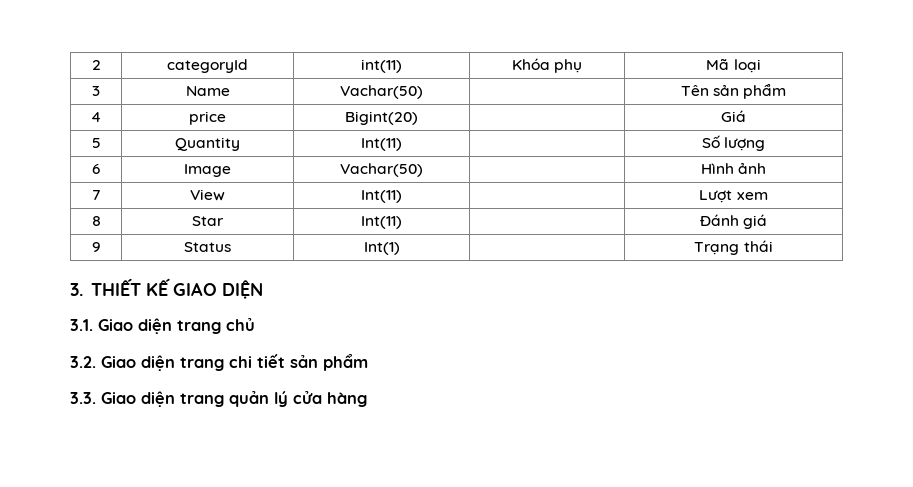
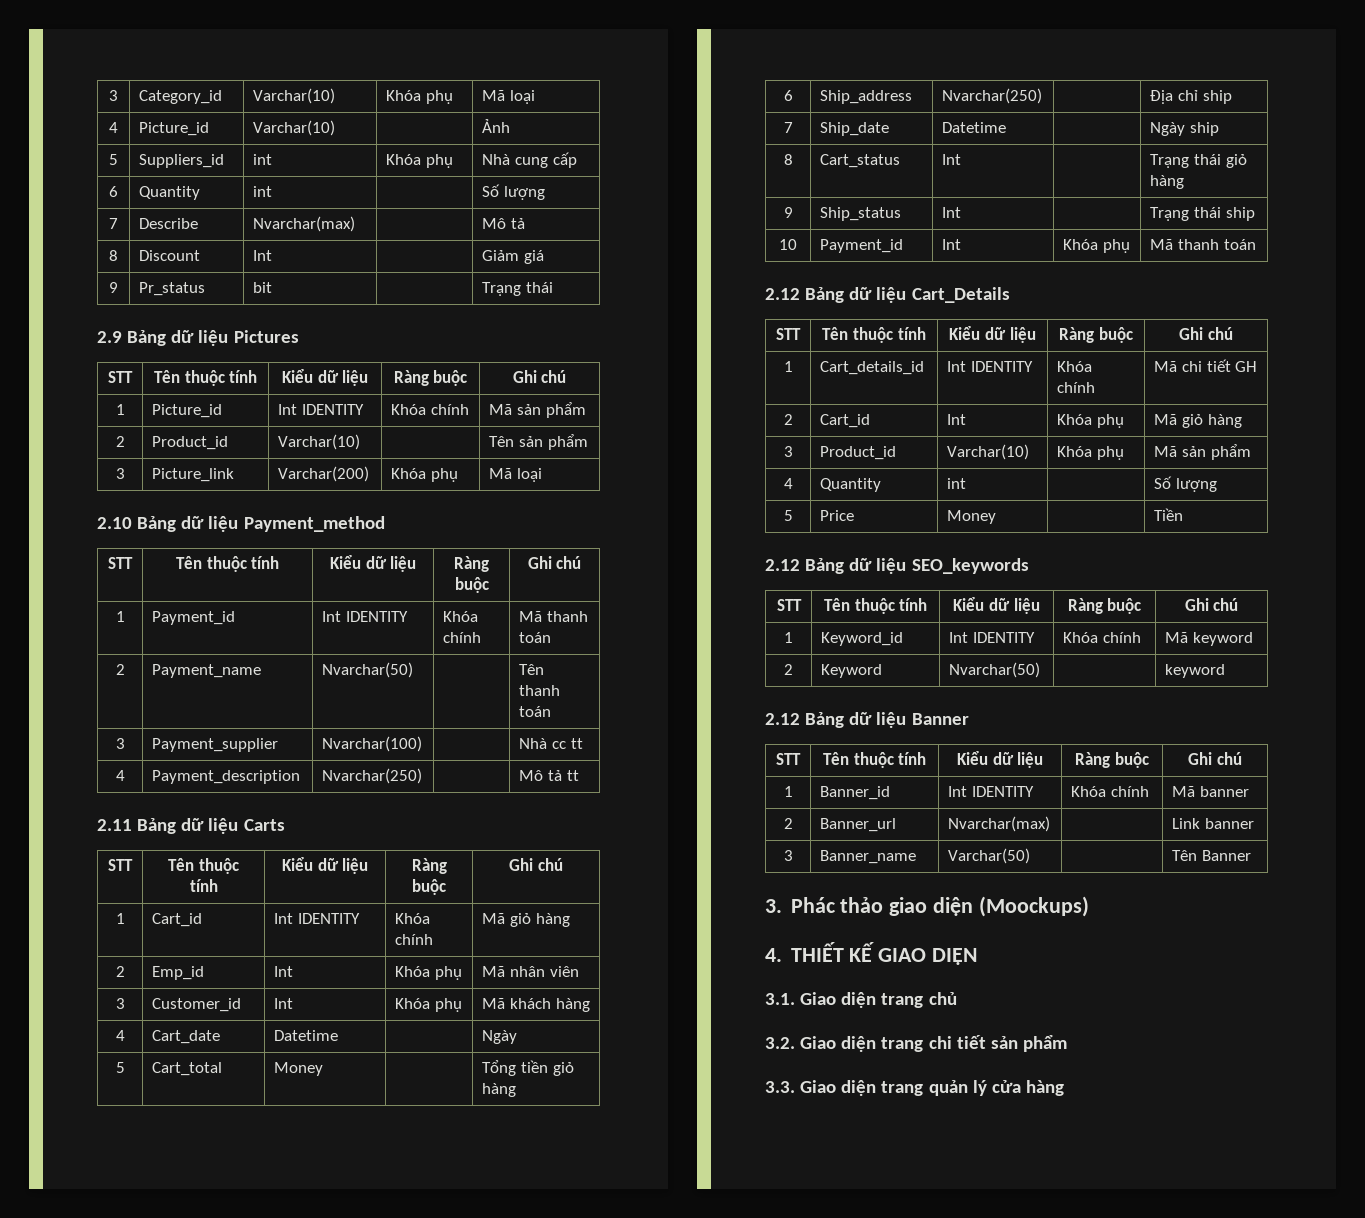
[91,60,101,70] [167,59,248,73] [361,59,402,73] [511,58,583,73] [706,58,761,73] [92,86,100,96] [185,86,230,96] [340,85,423,99] [680,83,787,99] [91,112,101,122] [189,111,226,125] [345,111,418,125] [721,110,746,122] [91,138,101,148] [175,137,240,151] [361,138,402,151] [701,135,766,151] [92,164,100,174] [184,164,231,177] [340,163,423,177] [700,162,767,174] [91,190,101,200] [190,189,225,201] [361,190,402,203] [699,190,768,203] [91,216,101,226] [192,216,224,226] [361,216,402,229] [699,214,768,229] [91,242,101,252] [184,242,231,252] [363,242,400,255] [694,240,773,255] [70,283,83,296] 2 | categoryId | int(11) | Khóa phụ | Mã loại // 3 | Name | Vachar(50) | | Tên sản phẩm // 4 | price | Bigint(20) | | Giá // 5 | Quantity | Int(11) | | Số lượng // 6 | Image | Vachar(50) | | Hình ảnh // 7 | View | Int(11) | | Lượt xem // 8 | Star | Int(11) | | Đánh giá // 9 | Status | Int(1) | | Trạng thái // 3. -> [109,90,118,101] [139,90,223,104] [253,88,336,104] [386,90,453,104] [482,90,535,104] [109,122,118,133] [139,122,210,136] [253,120,336,136] [482,119,511,133] [109,154,118,165] [139,154,225,168] [253,154,273,165] [386,154,453,168] [482,152,577,168] [109,186,118,197] [139,186,201,200] [253,186,273,197] [482,184,545,200] [109,218,118,229] [139,218,199,229] [253,216,356,232] [482,218,525,229] [109,250,118,261] [139,250,201,261] [253,250,273,261] [482,250,544,264] [109,282,118,293] [139,282,206,296] [253,282,273,293] [482,282,553,296] [97,330,299,346] [108,371,133,383] [153,370,258,386] [281,369,369,386] [393,370,468,386] [512,370,567,383] [115,404,125,415] [152,404,223,418] [278,404,364,415] [391,404,469,415] [489,402,586,418] [115,436,125,447] [152,436,229,450] [278,434,361,450] [489,434,588,450] [115,468,125,479] [152,468,235,482] [278,466,370,482] [391,468,458,482] [489,468,542,482] [97,516,385,532] [108,557,133,569] [175,556,280,572] [329,555,417,572] [454,556,489,572] [454,577,489,593] [527,556,582,569] [115,611,125,622] [152,611,236,625] [322,611,408,622] [443,611,479,622] [443,632,482,643] [519,611,588,622] [519,632,552,643] [115,664,125,675] [152,664,262,678] [322,662,414,678] [519,664,545,675] [519,685,561,696] [519,706,552,717] [115,738,125,749] [152,738,279,752] [322,736,423,752] [519,738,583,749] [115,770,125,781] [152,770,301,784] [322,768,423,784] [519,770,579,781] [97,818,285,834] [108,859,133,871] [168,858,239,874] [189,879,218,892] [281,857,369,874] [411,858,447,874] [412,879,446,895] [509,858,563,871] [115,913,125,924] [152,913,203,927] [274,913,360,924] [395,913,431,924] [395,934,434,945] [482,913,570,927] [115,966,125,977] [152,966,205,980] [274,966,294,977] [395,966,462,980] [482,966,579,977] [115,998,125,1009] [152,998,242,1012] [274,998,294,1009] [395,998,462,1012] [482,998,590,1012] [115,1030,125,1041] [152,1030,221,1044] [274,1030,339,1041] [482,1030,518,1044] [115,1062,125,1073] [152,1062,223,1076] [274,1062,324,1076] [482,1060,574,1076] [482,1083,517,1097] [783,90,793,101] [820,90,913,104] [942,88,1043,104] [1150,90,1232,104] [783,122,793,133] [820,122,890,136] [942,122,1007,133] [1150,122,1219,136] [783,154,793,165] [820,154,901,168] [942,154,962,165] [1150,154,1247,168] [1150,175,1185,189] [783,207,793,218] [820,207,902,221] [942,207,962,218] [1150,207,1255,221] [779,239,797,250] [820,239,904,253] [942,239,962,250] [1063,239,1130,253] [1150,239,1256,250] [765,287,1010,303] [776,328,801,340] [822,327,926,343] [949,326,1036,343] [1059,327,1133,343] [1179,327,1233,340] [783,361,793,372] [820,361,925,375] [947,361,1033,372] [1057,361,1093,372] [1057,382,1096,393] [1154,359,1258,372] [783,414,793,425] [820,414,871,428] [947,414,967,425] [1057,414,1124,428] [1154,414,1242,428] [783,446,793,457] [820,446,897,460] [947,444,1030,460] [1057,446,1124,460] [1154,444,1251,460] [783,478,793,489] [820,478,882,492] [947,478,967,489] [1154,476,1217,492] [783,510,793,521] [820,510,855,521] [947,510,997,524] [1154,508,1184,521] [765,558,1029,574] [776,599,802,611] [823,598,928,614] [953,597,1040,614] [1067,598,1142,614] [1184,598,1239,611] [784,632,793,643] [821,632,904,646] [949,632,1035,643] [1063,632,1141,643] [1165,632,1253,646] [784,664,793,675] [821,664,883,678] [949,662,1041,678] [1165,664,1226,678] [765,712,969,728] [776,753,801,765] [822,752,927,768] [956,751,1044,768] [1075,752,1149,768] [1188,752,1242,765] [783,786,793,797] [820,786,891,800] [948,786,1034,797] [1071,786,1149,797] [1172,786,1249,797] [783,818,793,829] [820,818,897,832] [948,816,1051,832] [1172,818,1254,829] [783,850,793,861] [820,850,917,864] [948,848,1031,864] [1172,850,1251,861] [765,896,1089,917] [765,948,782,962] 3 | Category_id | Varchar(10) | Khóa phụ | Mã loại // 4 | Picture_id | Varchar(10) | | Ảnh // 5 | Suppliers_id | int | Khóa phụ | Nhà cung cấp // 6 | Quantity | int | | Số lượng // 7 | Describe | Nvarchar(max) | | Mô tả // 8 | Discount | Int | | Giảm giá // 9 | Pr_status | bit | | Trạng thái // 2.9 Bảng dữ liệu Pictures // STT | Tên thuộc tính | Kiểu dữ liệu | Ràng buộc | Ghi chú // 1 | Picture_id | Int IDENTITY | Khóa chính | Mã sản phẩm // 2 | Product_id | Varchar(10) | | Tên sản phẩm // 3 | Picture_link | Varchar(200) | Khóa phụ | Mã loại // 2.10 Bảng dữ liệu Payment_method // STT | Tên thuộc tính | Kiểu dữ liệu | Ràng buộc | Ghi chú // 1 | Payment_id | Int IDENTITY | Khóa chính | Mã thanh toán // 2 | Payment_name | Nvarchar(50) | | Tên thanh toán // 3 | Payment_supplier | Nvarchar(100) | | Nhà cc tt // 4 | Payment_description | Nvarchar(250) | | Mô tả tt // 2.11 Bảng dữ liệu Carts // STT | Tên thuộc tính | Kiểu dữ liệu | Ràng buộc | Ghi chú // 1 | Cart_id | Int IDENTITY | Khóa chính | Mã giỏ hàng // 2 | Emp_id | Int | Khóa phụ | Mã nhân viên // 3 | Customer_id | Int | Khóa phụ | Mã khách hàng // 4 | Cart_date | Datetime | | Ngày // 5 | Cart_total | Money | | Tổng tiền giỏ hàng // 6 | Ship_address | Nvarchar(250) | | Địa chỉ ship // 7 | Ship_date | Datetime | | Ngày ship // 8 | Cart_status | Int | | Trạng thái giỏ hàng // 9 | Ship_status | Int | | Trạng thái ship // 10 | Payment_id | Int | Khóa phụ | Mã thanh toán // 2.12 Bảng dữ liệu Cart_Details // STT | Tên thuộc tính | Kiểu dữ liệu | Ràng buộc | Ghi chú // 1 | Cart_details_id | Int IDENTITY | Khóa chính | Mã chi tiết GH // 2 | Cart_id | Int | Khóa phụ | Mã giỏ hàng // 3 | Product_id | Varchar(10) | Khóa phụ | Mã sản phẩm // 4 | Quantity | int | | Số lượng // 5 | Price | Money | | Tiền // 2.12 Bảng dữ liệu SEO_keywords // STT | Tên thuộc tính | Kiểu dữ liệu | Ràng buộc | Ghi chú // 1 | Keyword_id | Int IDENTITY | Khóa chính | Mã keyword // 2 | Keyword | Nvarchar(50) | | keyword // 2.12 Bảng dữ liệu Banner // STT | Tên thuộc tính | Kiểu dữ liệu | Ràng buộc | Ghi chú // 1 | Banner_id | Int IDENTITY | Khóa chính | Mã banner // 2 | Banner_url | Nvarchar(max) | | Link banner // 3 | Banner_name | Varchar(50) | | Tên Banner // 3. Phác thảo giao diện (Moockups) // 4.

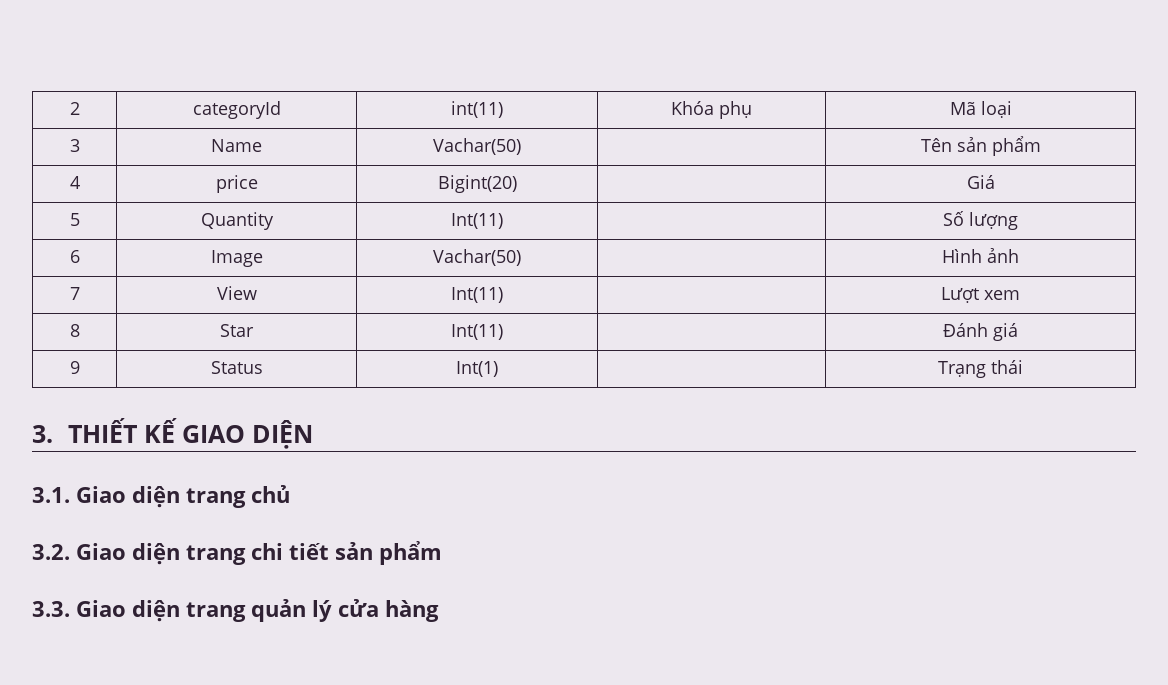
[109,90,118,101] [139,90,223,104] [253,88,336,104] [386,90,453,104] [482,90,535,104] [109,122,118,133] [139,122,210,136] [253,120,336,136] [482,119,511,133] [109,154,118,165] [139,154,225,168] [253,154,273,165] [386,154,453,168] [482,152,577,168] [109,186,118,197] [139,186,201,200] [253,186,273,197] [482,184,545,200] [109,218,118,229] [139,218,199,229] [253,216,356,232] [482,218,525,229] [109,250,118,261] [139,250,201,261] [253,250,273,261] [482,250,544,264] [109,282,118,293] [139,282,206,296] [253,282,273,293] [482,282,553,296] [97,330,299,346] [108,371,133,383] [153,370,258,386] [281,369,369,386] [393,370,468,386] [512,370,567,383] [115,404,125,415] [152,404,223,418] [278,404,364,415] [391,404,469,415] [489,402,586,418] [115,436,125,447] [152,436,229,450] [278,434,361,450] [489,434,588,450] [115,468,125,479] [152,468,235,482] [278,466,370,482] [391,468,458,482] [489,468,542,482] [97,516,385,532] [108,557,133,569] [175,556,280,572] [329,555,417,572] [454,556,489,572] [454,577,489,593] [527,556,582,569] [115,611,125,622] [152,611,236,625] [322,611,408,622] [443,611,479,622] [443,632,482,643] [519,611,588,622] [519,632,552,643] [115,664,125,675] [152,664,262,678] [322,662,414,678] [519,664,545,675] [519,685,561,696] [519,706,552,717] [115,738,125,749] [152,738,279,752] [322,736,423,752] [519,738,583,749] [115,770,125,781] [152,770,301,784] [322,768,423,784] [519,770,579,781] [97,818,285,834] [108,859,133,871] [168,858,239,874] [189,879,218,892] [281,857,369,874] [411,858,447,874] [412,879,446,895] [509,858,563,871] [115,913,125,924] [152,913,203,927] [274,913,360,924] [395,913,431,924] [395,934,434,945] [482,913,570,927] [115,966,125,977] [152,966,205,980] [274,966,294,977] [395,966,462,980] [482,966,579,977] [115,998,125,1009] [152,998,242,1012] [274,998,294,1009] [395,998,462,1012] [482,998,590,1012] [115,1030,125,1041] [152,1030,221,1044] [274,1030,339,1041] [482,1030,518,1044] [115,1062,125,1073] [152,1062,223,1076] [274,1062,324,1076] [482,1060,574,1076] [482,1083,517,1097] [783,90,793,101] [820,90,913,104] [942,88,1043,104] [1150,90,1232,104] [783,122,793,133] [820,122,890,136] [942,122,1007,133] [1150,122,1219,136] [783,154,793,165] [820,154,901,168] [942,154,962,165] [1150,154,1247,168] [1150,175,1185,189] [783,207,793,218] [820,207,902,221] [942,207,962,218] [1150,207,1255,221] [779,239,797,250] [820,239,904,253] [942,239,962,250] [1063,239,1130,253] [1150,239,1256,250] [765,287,1010,303] [776,328,801,340] [822,327,926,343] [949,326,1036,343] [1059,327,1133,343] [1179,327,1233,340] [783,361,793,372] [820,361,925,375] [947,361,1033,372] [1057,361,1093,372] [1057,382,1096,393] [1154,359,1258,372] [783,414,793,425] [820,414,871,428] [947,414,967,425] [1057,414,1124,428] [1154,414,1242,428] [783,446,793,457] [820,446,897,460] [947,444,1030,460] [1057,446,1124,460] [1154,444,1251,460] [783,478,793,489] [820,478,882,492] [947,478,967,489] [1154,476,1217,492] [783,510,793,521] [820,510,855,521] [947,510,997,524] [1154,508,1184,521] [765,558,1029,574] [776,599,802,611] [823,598,928,614] [953,597,1040,614] [1067,598,1142,614] [1184,598,1239,611] [784,632,793,643] [821,632,904,646] [949,632,1035,643] [1063,632,1141,643] [1165,632,1253,646] [784,664,793,675] [821,664,883,678] [949,662,1041,678] [1165,664,1226,678] [765,712,969,728] [776,753,801,765] [822,752,927,768] [956,751,1044,768] [1075,752,1149,768] [1188,752,1242,765] [783,786,793,797] [820,786,891,800] [948,786,1034,797] [1071,786,1149,797] [1172,786,1249,797] [783,818,793,829] [820,818,897,832] [948,816,1051,832] [1172,818,1254,829] [783,850,793,861] [820,850,917,864] [948,848,1031,864] [1172,850,1251,861] [765,896,1089,917] [765,948,782,962] 3 | Category_id | Varchar(10) | Khóa phụ | Mã loại // 4 | Picture_id | Varchar(10) | | Ảnh // 5 | Suppliers_id | int | Khóa phụ | Nhà cung cấp // 6 | Quantity | int | | Số lượng // 7 | Describe | Nvarchar(max) | | Mô tả // 8 | Discount | Int | | Giảm giá // 9 | Pr_status | bit | | Trạng thái // 2.9 Bảng dữ liệu Pictures // STT | Tên thuộc tính | Kiểu dữ liệu | Ràng buộc | Ghi chú // 1 | Picture_id | Int IDENTITY | Khóa chính | Mã sản phẩm // 2 | Product_id | Varchar(10) | | Tên sản phẩm // 3 | Picture_link | Varchar(200) | Khóa phụ | Mã loại // 2.10 Bảng dữ liệu Payment_method // STT | Tên thuộc tính | Kiểu dữ liệu | Ràng buộc | Ghi chú // 1 | Payment_id | Int IDENTITY | Khóa chính | Mã thanh toán // 2 | Payment_name | Nvarchar(50) | | Tên thanh toán // 3 | Payment_supplier | Nvarchar(100) | | Nhà cc tt // 4 | Payment_description | Nvarchar(250) | | Mô tả tt // 2.11 Bảng dữ liệu Carts // STT | Tên thuộc tính | Kiểu dữ liệu | Ràng buộc | Ghi chú // 1 | Cart_id | Int IDENTITY | Khóa chính | Mã giỏ hàng // 2 | Emp_id | Int | Khóa phụ | Mã nhân viên // 3 | Customer_id | Int | Khóa phụ | Mã khách hàng // 4 | Cart_date | Datetime | | Ngày // 5 | Cart_total | Money | | Tổng tiền giỏ hàng // 6 | Ship_address | Nvarchar(250) | | Địa chỉ ship // 7 | Ship_date | Datetime | | Ngày ship // 8 | Cart_status | Int | | Trạng thái giỏ hàng // 9 | Ship_status | Int | | Trạng thái ship // 10 | Payment_id | Int | Khóa phụ | Mã thanh toán // 2.12 Bảng dữ liệu Cart_Details // STT | Tên thuộc tính | Kiểu dữ liệu | Ràng buộc | Ghi chú // 1 | Cart_details_id | Int IDENTITY | Khóa chính | Mã chi tiết GH // 2 | Cart_id | Int | Khóa phụ | Mã giỏ hàng // 3 | Product_id | Varchar(10) | Khóa phụ | Mã sản phẩm // 4 | Quantity | int | | Số lượng // 5 | Price | Money | | Tiền // 2.12 Bảng dữ liệu SEO_keywords // STT | Tên thuộc tính | Kiểu dữ liệu | Ràng buộc | Ghi chú // 1 | Keyword_id | Int IDENTITY | Khóa chính | Mã keyword // 2 | Keyword | Nvarchar(50) | | keyword // 2.12 Bảng dữ liệu Banner // STT | Tên thuộc tính | Kiểu dữ liệu | Ràng buộc | Ghi chú // 1 | Banner_id | Int IDENTITY | Khóa chính | Mã banner // 2 | Banner_url | Nvarchar(max) | | Link banner // 3 | Banner_name | Varchar(50) | | Tên Banner // 3. Phác thảo giao diện (Moockups) // 4. -> [69,102,80,115] [192,101,281,119] [451,101,503,118] [671,101,752,119] [949,101,1012,118] [69,139,80,152] [211,139,262,152] [433,138,521,155] [920,136,1041,156] [69,176,80,189] [215,175,258,193] [437,175,517,193] [966,175,995,189] [69,213,80,226] [200,212,274,230] [451,213,503,229] [943,211,1018,230] [69,250,80,263] [210,250,263,267] [433,249,521,266] [942,248,1019,263] [69,287,80,300] [216,286,257,300] [451,287,503,303] [941,287,1020,303] [69,324,80,337] [220,324,255,337] [451,324,503,340] [943,323,1018,341] [69,361,80,374] [210,361,263,374] [456,361,498,377] [938,360,1023,378] [32,425,53,443] 2 | categoryId | int(11) | Khóa phụ | Mã loại // 3 | Name | Vachar(50) | | Tên sản phẩm // 4 | price | Bigint(20) | | Giá // 5 | Quantity | Int(11) | | Số lượng // 6 | Image | Vachar(50) | | Hình ảnh // 7 | View | Int(11) | | Lượt xem // 8 | Star | Int(11) | | Đánh giá // 9 | Status | Int(1) | | Trạng thái // 3.

